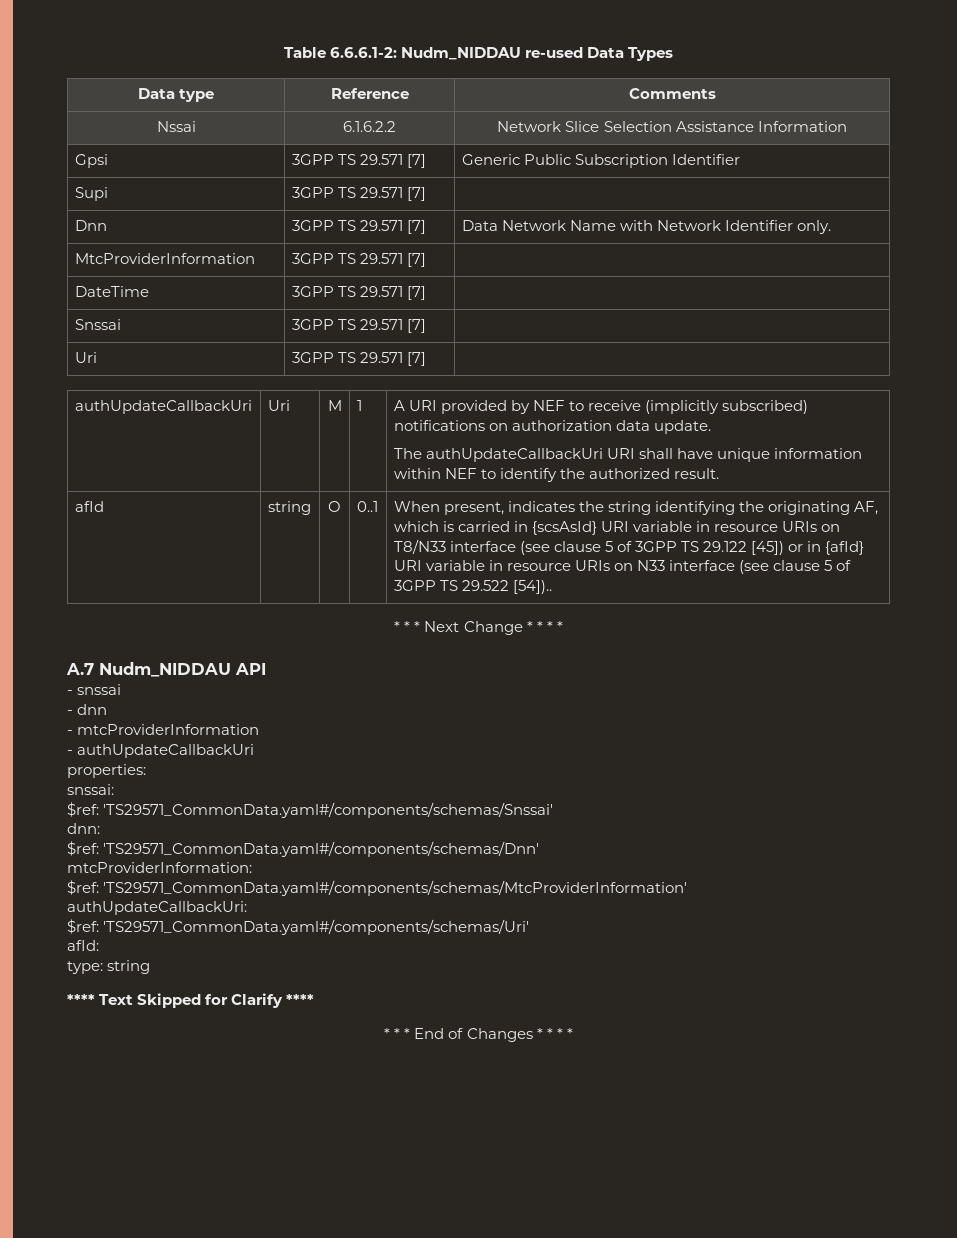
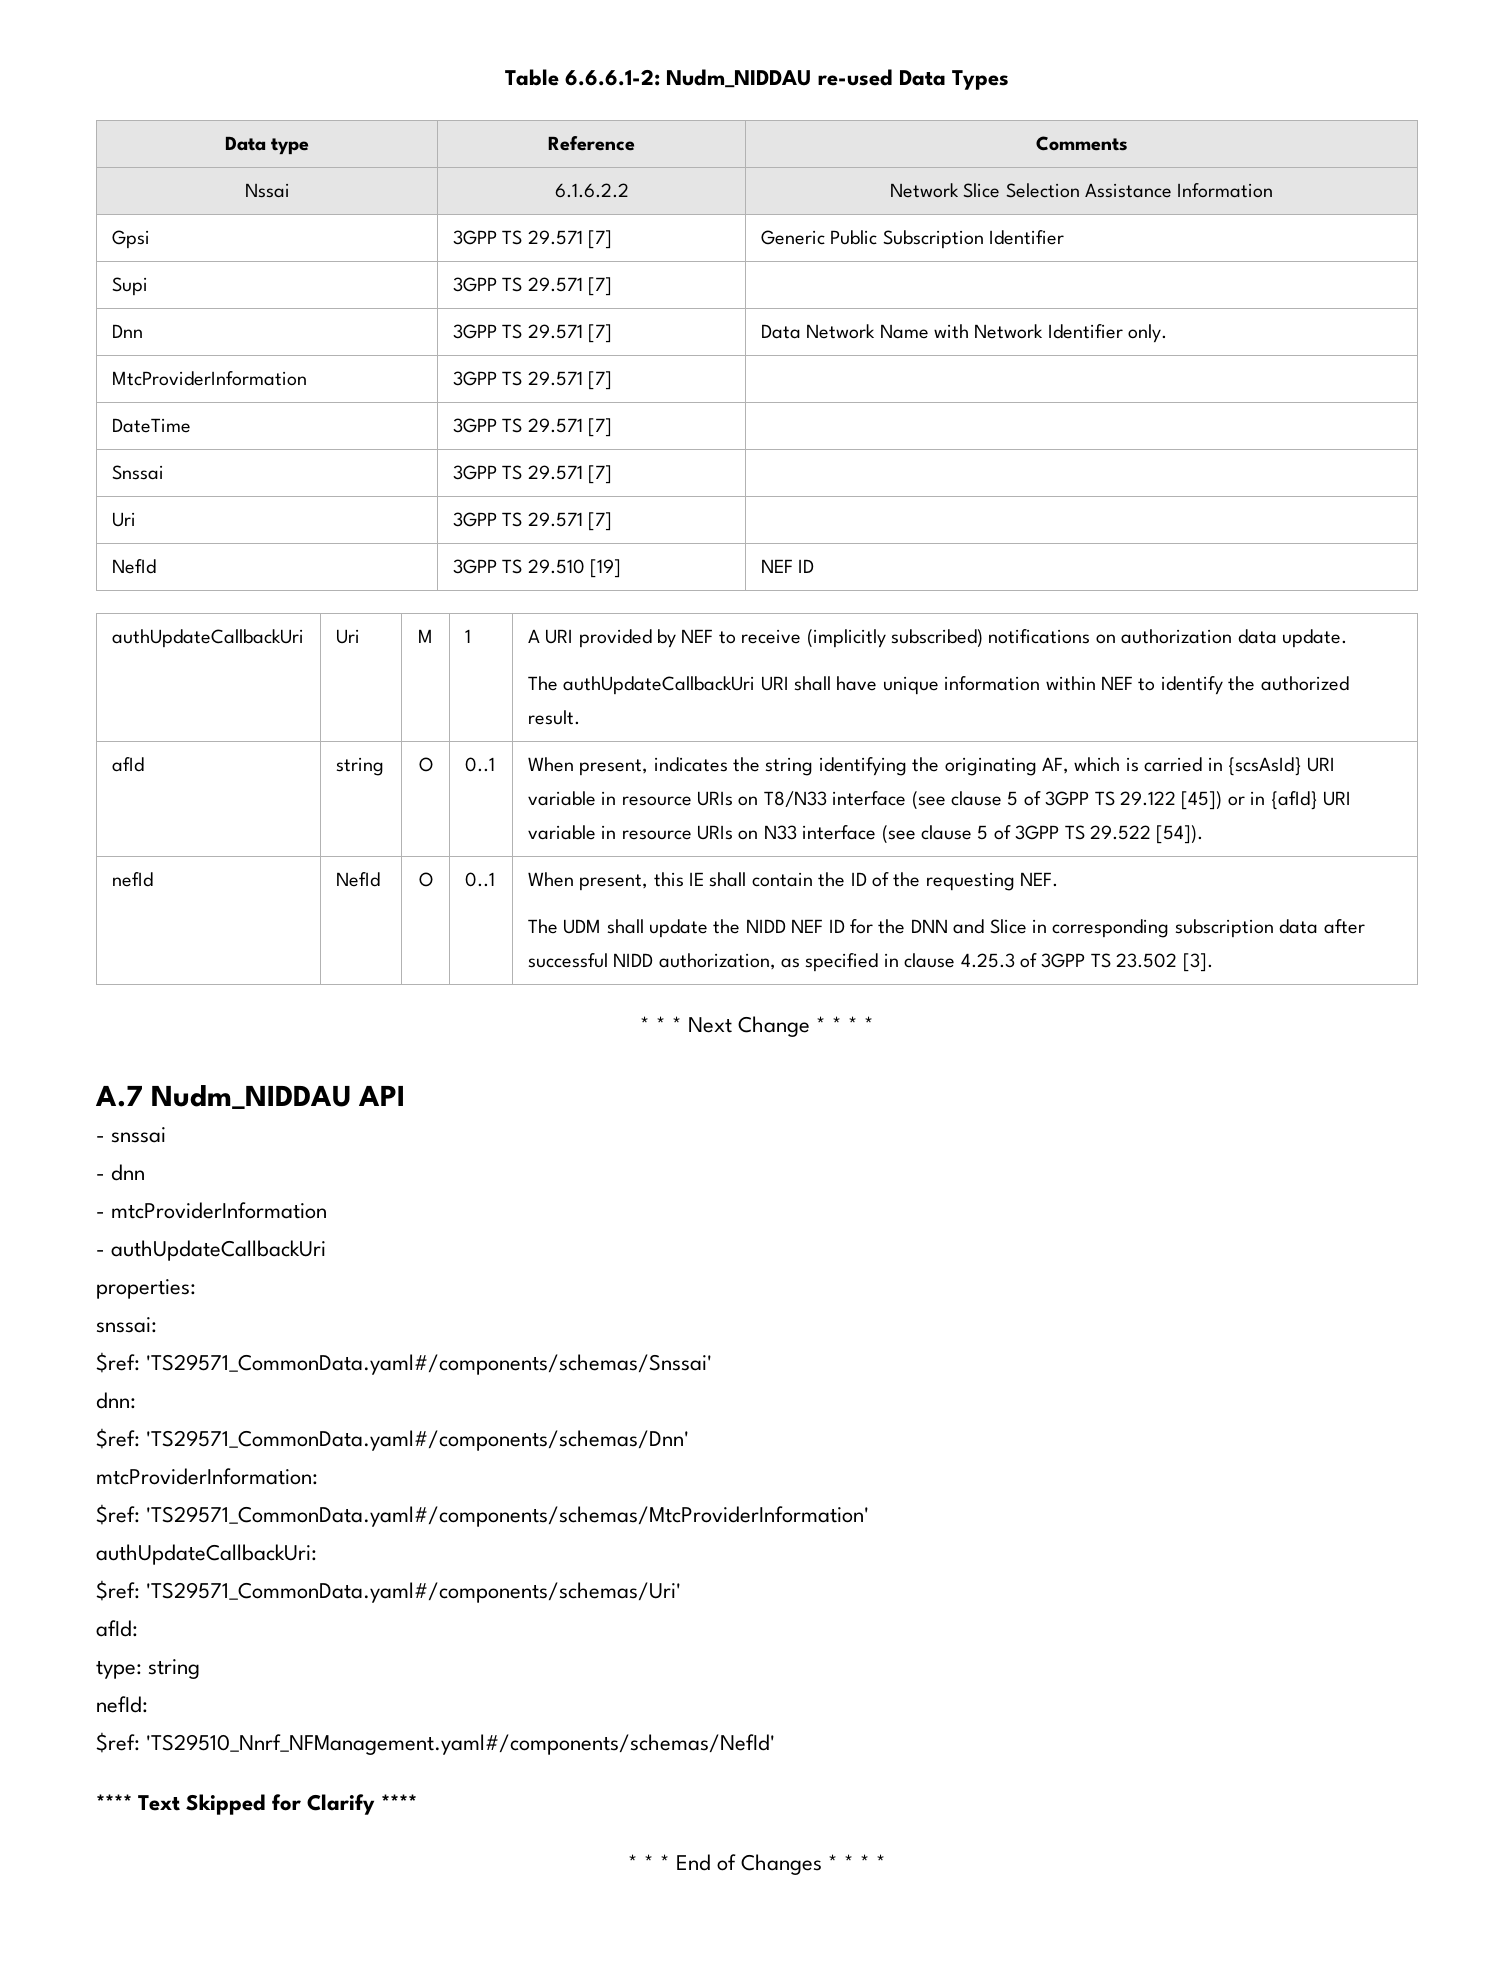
(426, 359) none -> [111,559,156,574] [452,559,622,578] [760,559,815,573] // NefId | 3GPP TS 29.510 [19] | NEF ID
[512,580,552,594] [54]).. -> [1156,825,1204,844] [111,872,153,887] [335,872,380,887] [418,872,433,887] [464,872,495,887] [527,872,1059,891] [527,919,1365,938] [527,953,1213,972] [54]). // nefId | NefId | O | 0..1 | When present, this IE shall contain the ID of the requesting NEF. // The UDM shall update the NIDD NEF ID for the DNN and Slice in corresponding subscription data after successful NIDD authorization, as specified in clause 4.25.3 of 3GPP TS 23.502 [3].
(151, 967) none -> [96,1696,148,1713] [96,1732,776,1755] // nefId: // $ref: 'TS29510_Nnrf_NFManagement.yaml#/components/schemas/NefId'

